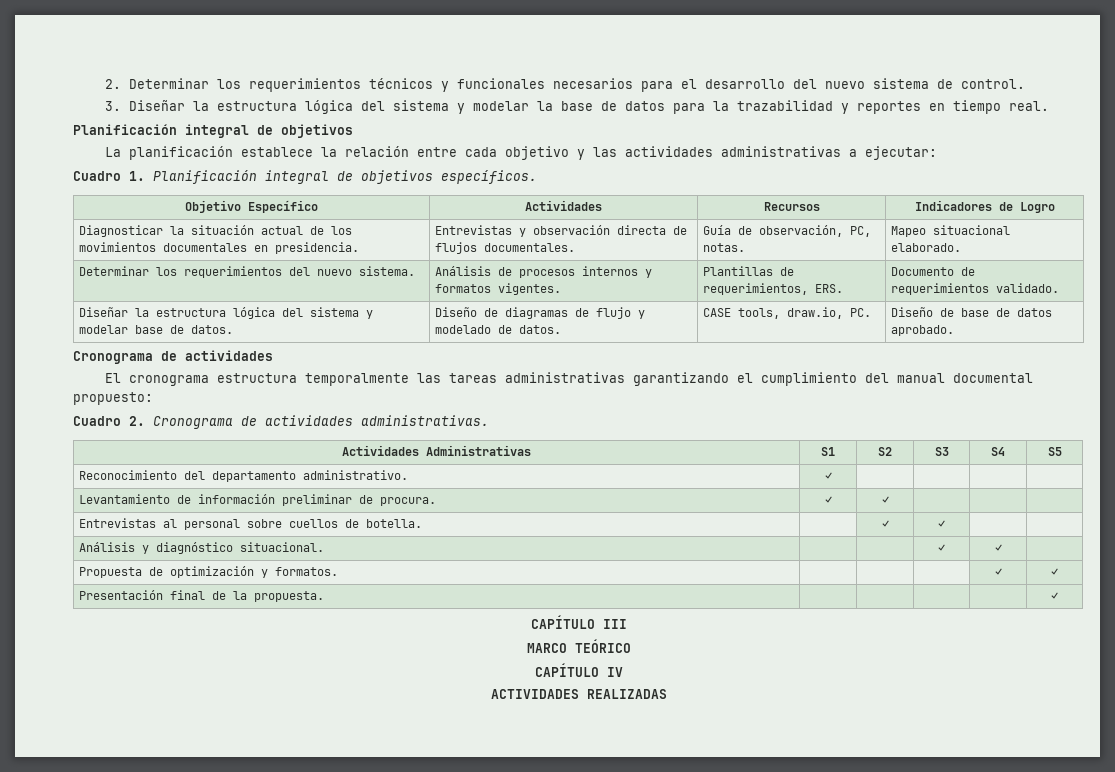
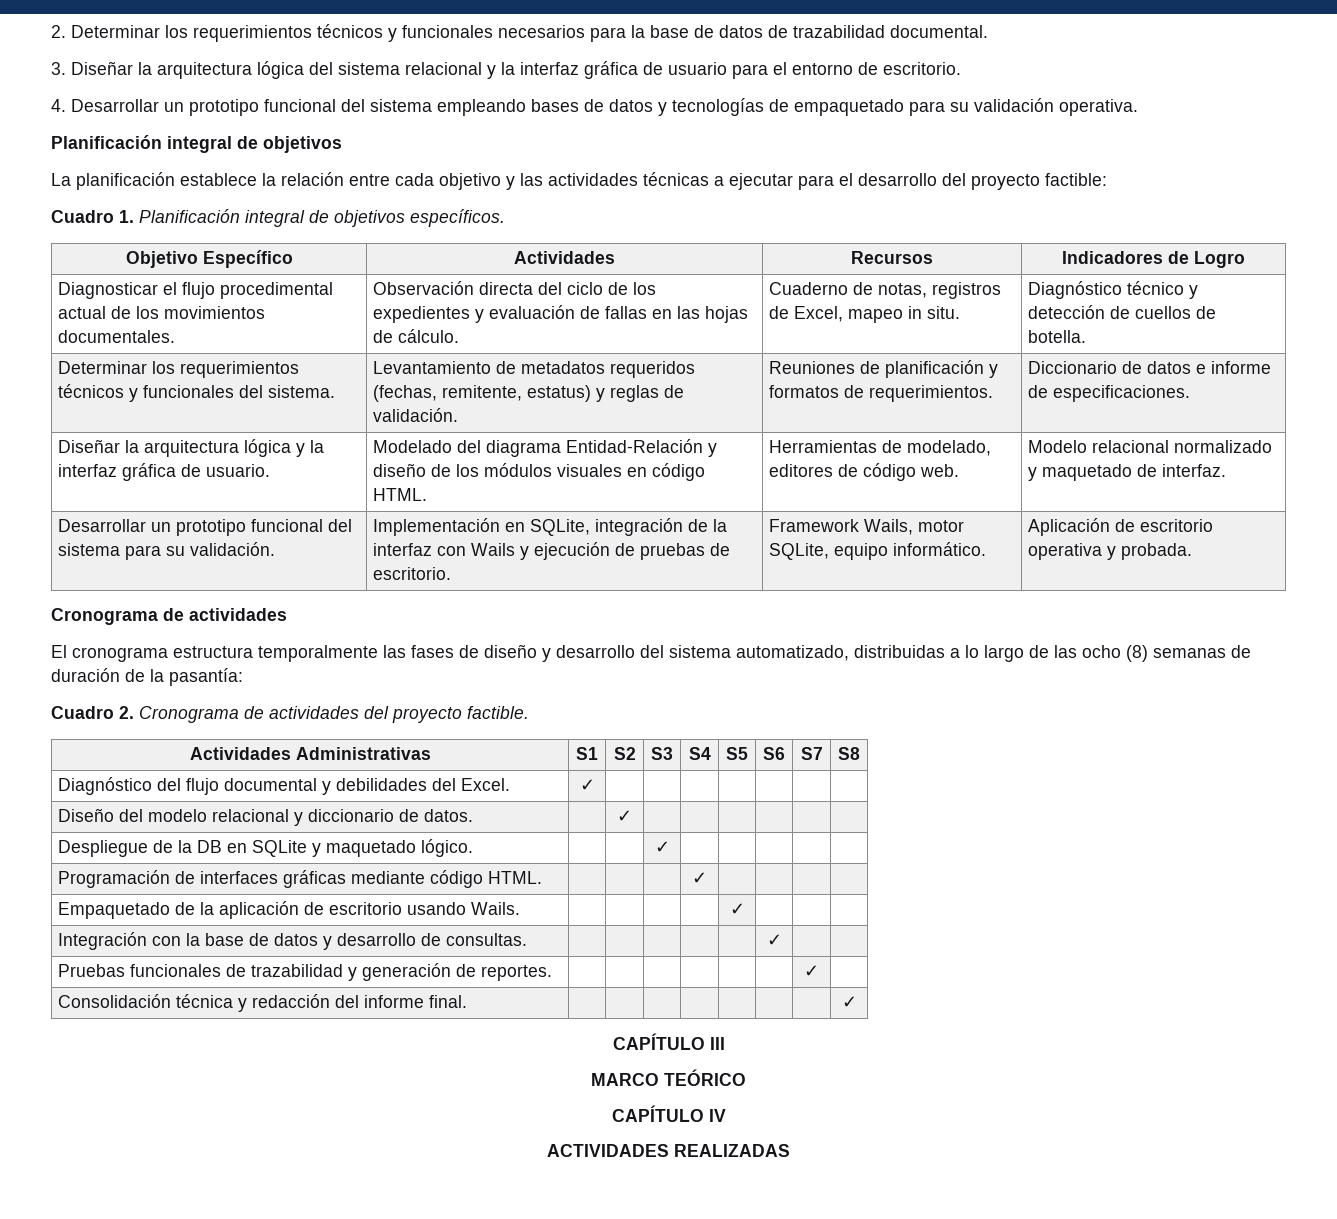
[680,78,1025,89] el desarrollo del nuevo sistema de control. -> [631,25,988,38] la base de datos de trazabilidad documental.
[216,100,1049,114] estructura lógica del sistema y modelar la base de datos para la trazabilidad y reportes en tiempo real. -> [157,61,961,79] [51,98,1138,116] arquitectura lógica del sistema relacional y la interfaz gráfica de usuario para el entorno de escritorio. // 4. Desarrollar un prototipo funcional del sistema empleando bases de datos y tecnologías de empaquetado para su validación operativa.
[720,146,937,160] administrativas a ejecutar: -> [643,172,1107,190] técnicas a ejecutar para el desarrollo del proyecto factible:
[170,225,255,235] la situación -> [163,282,334,299] el flujo procedimental
[163,242,360,254] [435,225,688,237] [435,242,576,254] [703,225,872,237] [703,243,746,252] [891,225,1011,237] [891,243,962,252] [79,266,416,278] [435,266,653,278] [435,283,562,295] [703,266,795,276] [703,283,844,295] [891,267,976,276] [891,283,1060,295] [79,307,374,319] [79,325,234,334] [435,307,646,319] [435,325,562,334] [703,307,872,319] [891,307,1053,317] [891,325,955,336] documentales en presidencia. | Entrevistas y observación directa de flujos documentales. | Guía de observación, PC, notas. | Mapeo situacional elaborado. // Determinar los requerimientos del nuevo sistema. | Análisis de procesos internos y formatos vigentes. | Plantillas de requerimientos, ERS. | Documento de requerimientos validado. // Diseñar la estructura lógica del sistema y modelar base de datos. | Diseño de diagramas de flujo y modelado de datos. | CASE tools, draw.io, PC. | Diseño de base de datos aprobado. -> [58,330,176,343] [373,281,657,295] [373,305,749,323] [373,329,460,343] [769,282,1002,299] [769,306,961,323] [1028,281,1199,299] [1028,305,1217,319] [1028,330,1087,343] [58,361,300,378] [58,384,336,402] [373,361,696,378] [373,385,685,402] [373,408,459,422] [769,360,999,378] [769,385,994,402] [1028,361,1272,374] [1028,385,1191,402] [58,439,325,457] [58,463,271,481] [373,439,718,457] [373,463,706,481] [373,488,428,501] [769,440,992,456] [769,463,960,481] [1028,440,1273,453] [1028,464,1227,481] [58,519,353,536] [58,542,276,560] [373,518,728,536] [373,542,731,560] [373,567,452,580] [769,519,965,535] [769,542,987,560] [1028,518,1214,536] [1028,543,1193,560] documentales. | Observación directa del ciclo de los expedientes y evaluación de fallas en las hojas de cálculo. | Cuaderno de notas, registros de Excel, mapeo in situ. | Diagnóstico técnico y detección de cuellos de botella. // Determinar los requerimientos técnicos y funcionales del sistema. | Levantamiento de metadatos requeridos (fechas, remitente, estatus) y reglas de validación. | Reuniones de planificación y formatos de requerimientos. | Diccionario de datos e informe de especificaciones. // Diseñar la arquitectura lógica y la interfaz gráfica de usuario. | Modelado del diagrama Entidad-Relación y diseño de los módulos visuales en código HTML. | Herramientas de modelado, editores de código web. | Modelo relacional normalizado y maquetado de interfaz. // Desarrollar un prototipo funcional del sistema para su validación. | Implementación en SQLite, integración de la interfaz con Wails y ejecución de pruebas de escritorio. | Framework Wails, motor SQLite, equipo informático. | Aplicación de escritorio operativa y probada.
[448,372,1033,386] [73,392,153,405] tareas administrativas garantizando el cumplimiento del manual documental propuesto: -> [411,644,1251,662] [51,668,243,686] fases de diseño y desarrollo del sistema automatizado, distribuidas a lo largo de las ocho (8) semanas de duración de la pasantía:
[361,415,489,426] administrativas. -> [364,706,529,723] del proyecto factible.
[79,470,409,482] [824,472,832,480] [79,494,437,506] [824,496,832,504] [881,496,889,504] [79,518,423,530] [881,520,889,528] [938,520,945,528] [79,542,325,554] [938,544,945,552] [994,544,1002,552] [79,566,339,578] [994,568,1002,576] [1051,568,1058,576] [79,590,325,602] // Reconocimiento del departamento administrativo. | ✓ | | | | // Levantamiento de información preliminar de procura. | ✓ | ✓ | | | // Entrevistas al personal sobre cuellos de botella. | | ✓ | ✓ | | // Análisis y diagnóstico situacional. | | | ✓ | ✓ | // Propuesta de optimización y formatos. | | | | ✓ | ✓ // Presentación final de la propuesta. -> [763,747,785,760] [800,747,823,760] [838,747,860,760] [58,777,511,795] [579,779,595,791] [58,808,474,826] [617,810,632,822] [58,839,474,857] [654,841,670,853] [58,870,543,888] [692,872,707,884] [58,901,521,919] [729,903,745,915] [58,932,528,950] [766,934,782,946] [58,963,553,981] [804,965,819,977] [58,994,468,1012] | S6 | S7 | S8 // Diagnóstico del flujo documental y debilidades del Excel. | ✓ | | | | | | | // Diseño del modelo relacional y diccionario de datos. | | ✓ | | | | | | // Despliegue de la DB en SQLite y maquetado lógico. | | | ✓ | | | | | // Programación de interfaces gráficas mediante código HTML. | | | | ✓ | | | | // Empaquetado de la aplicación de escritorio usando Wails. | | | | | ✓ | | | // Integración con la base de datos y desarrollo de consultas. | | | | | | ✓ | | // Pruebas funcionales de trazabilidad y generación de reportes. | | | | | | | ✓ | // Consolidación técnica y redacción del informe final. | | |

